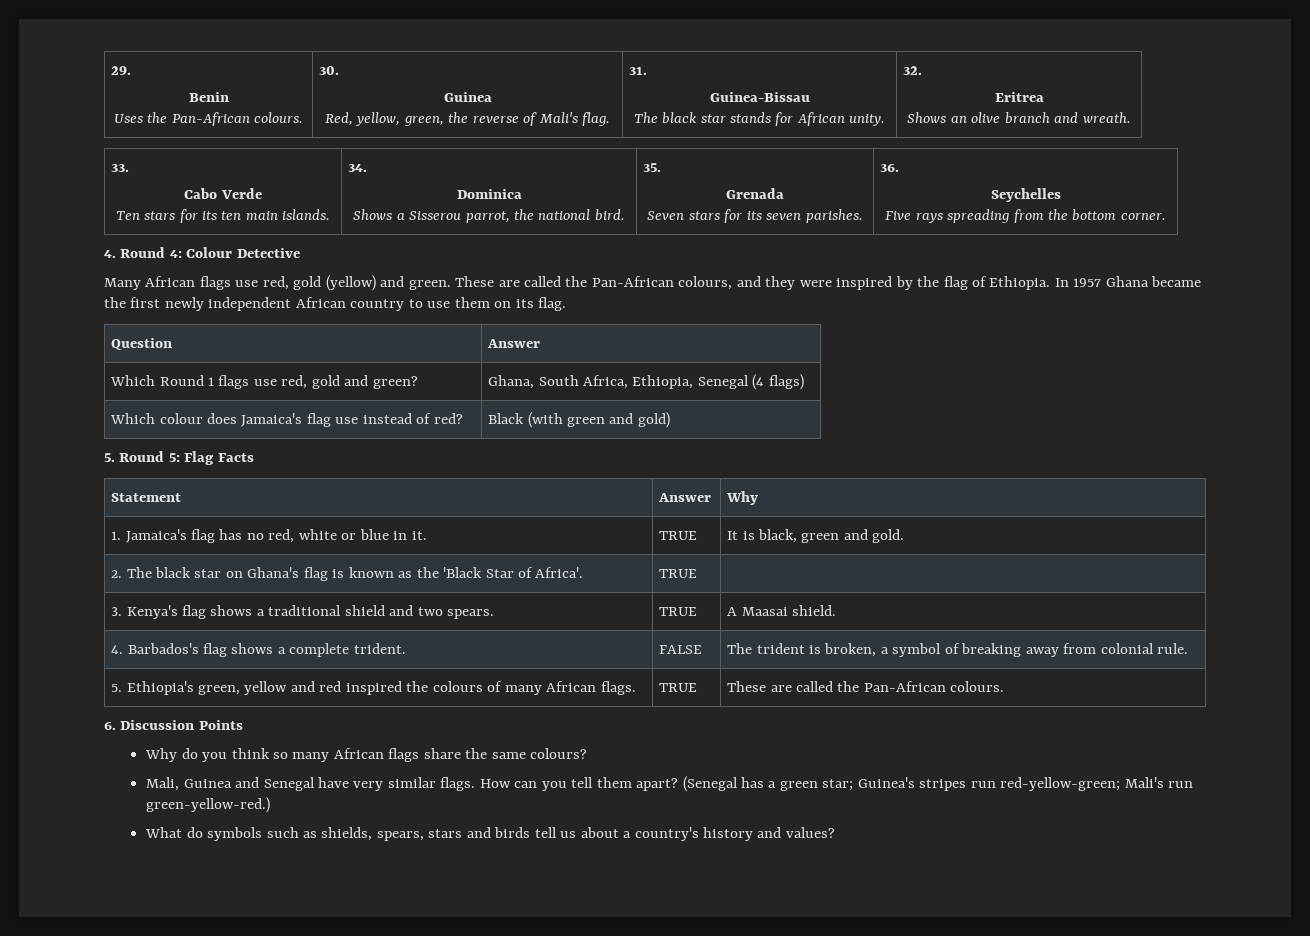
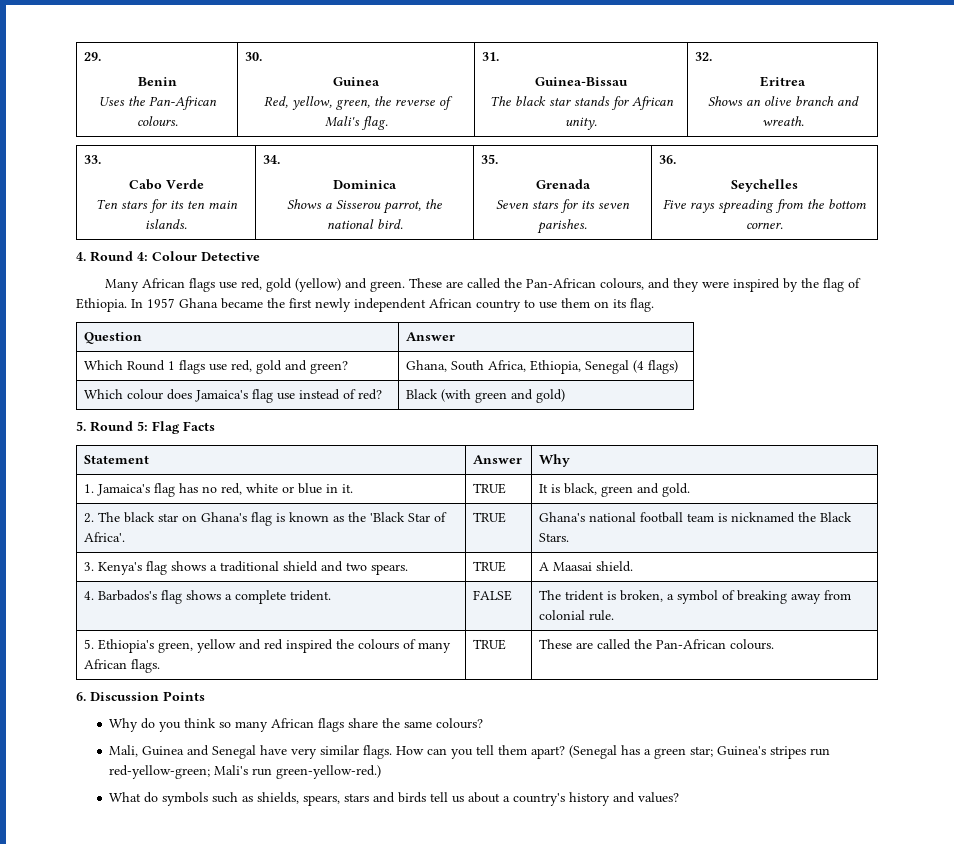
(698, 573) none -> [539,512,853,523] [539,533,570,542] Ghana's national football team is nicknamed the Black Stars.

